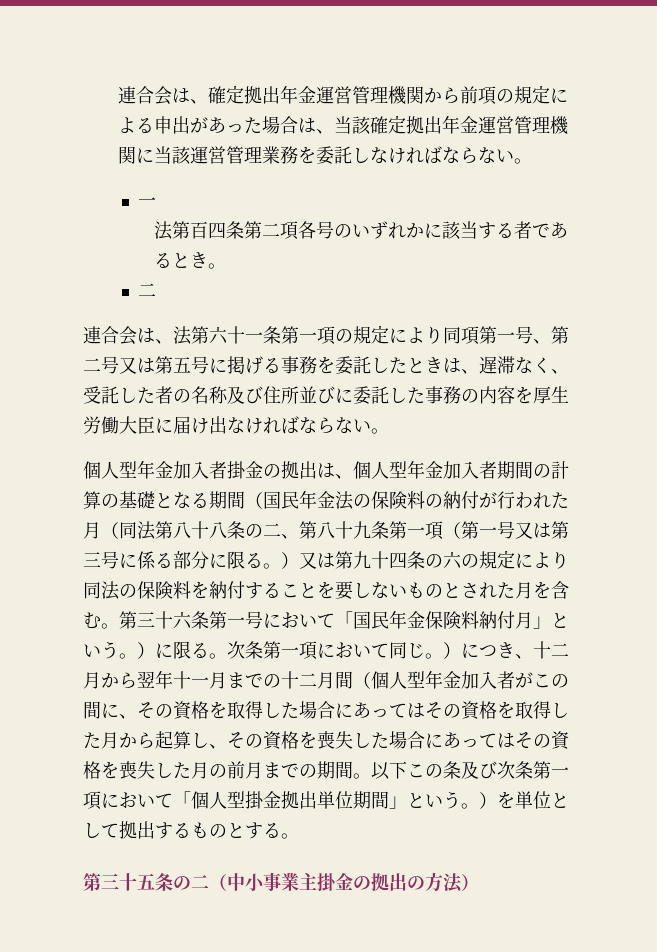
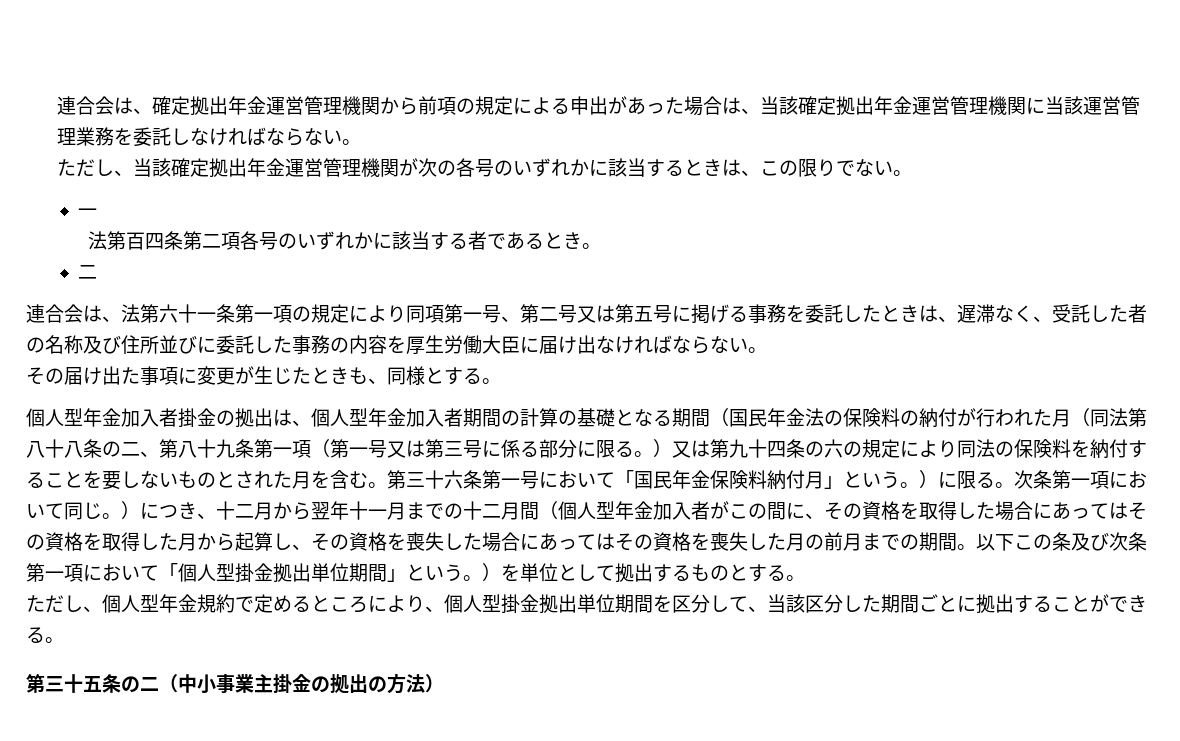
(533, 161) none -> [56,158,912,178] // ただし、当該確定拠出年金運営管理機関が次の各号のいずれかに該当するときは、この限りでない。
(389, 431) none -> [26,366,501,385] // その届け出た事項に変更が生じたときも、同様とする。
(299, 836) none -> [26,594,1147,614] [26,627,64,643] // ただし、個人型年金規約で定めるところにより、個人型掛金拠出単位期間を区分して、当該区分した期間ごとに拠出することができる。

